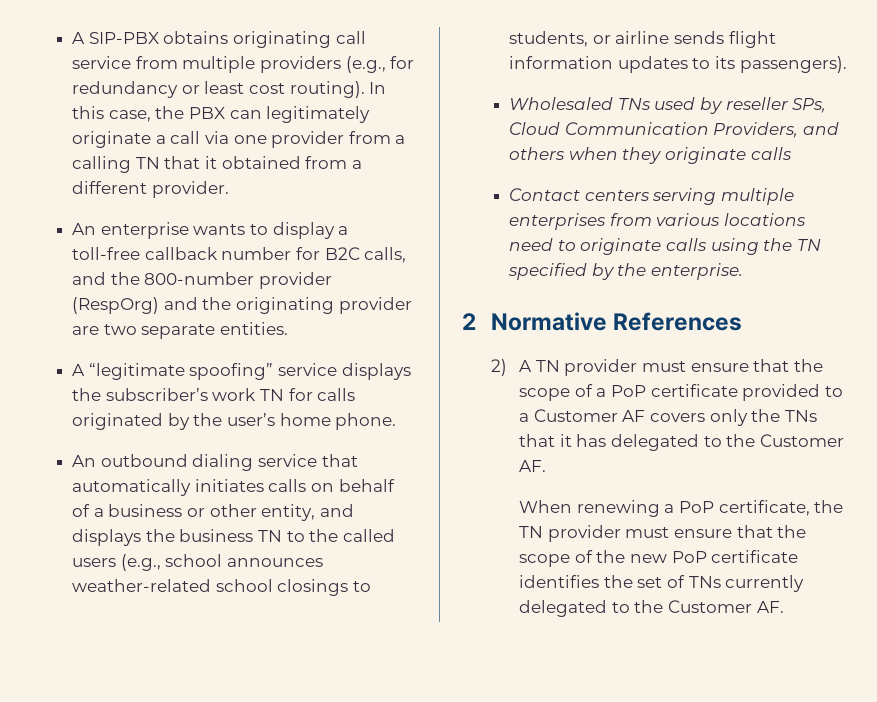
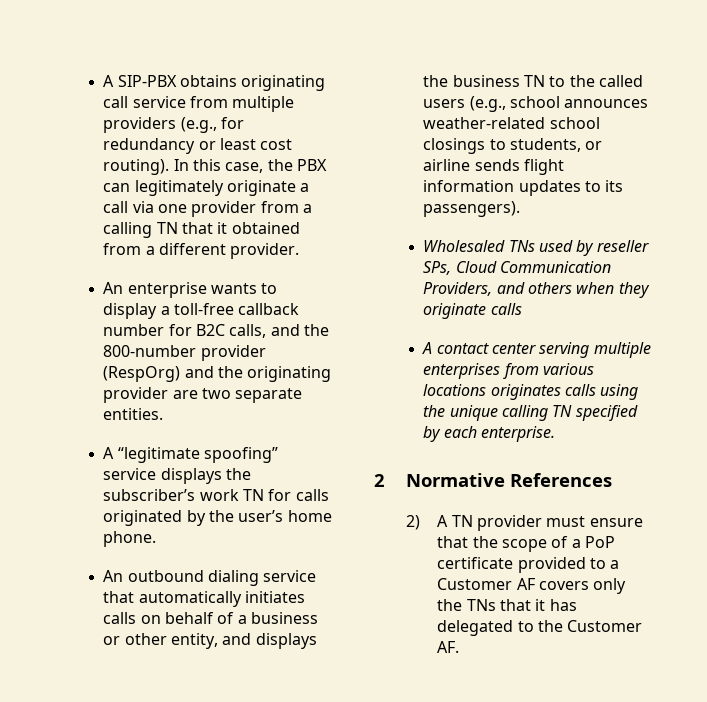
[509,188,649,201] Contact centers -> [422,342,536,354] A contact center
[509,238,662,255] need to originate -> [490,384,561,400] originates
(793, 244) none -> [449,405,548,421] unique calling
[617,263,647,276] the -> [443,426,477,438] each
[519,500,844,517] [519,525,807,542] [519,550,799,567] [519,575,805,592] [519,600,784,617] // When renewing a PoP certificate, the TN provider must ensure that the scope of the new PoP certificate identifies the set of TNs currently delegated to the Customer AF. -> (460, 647) none

